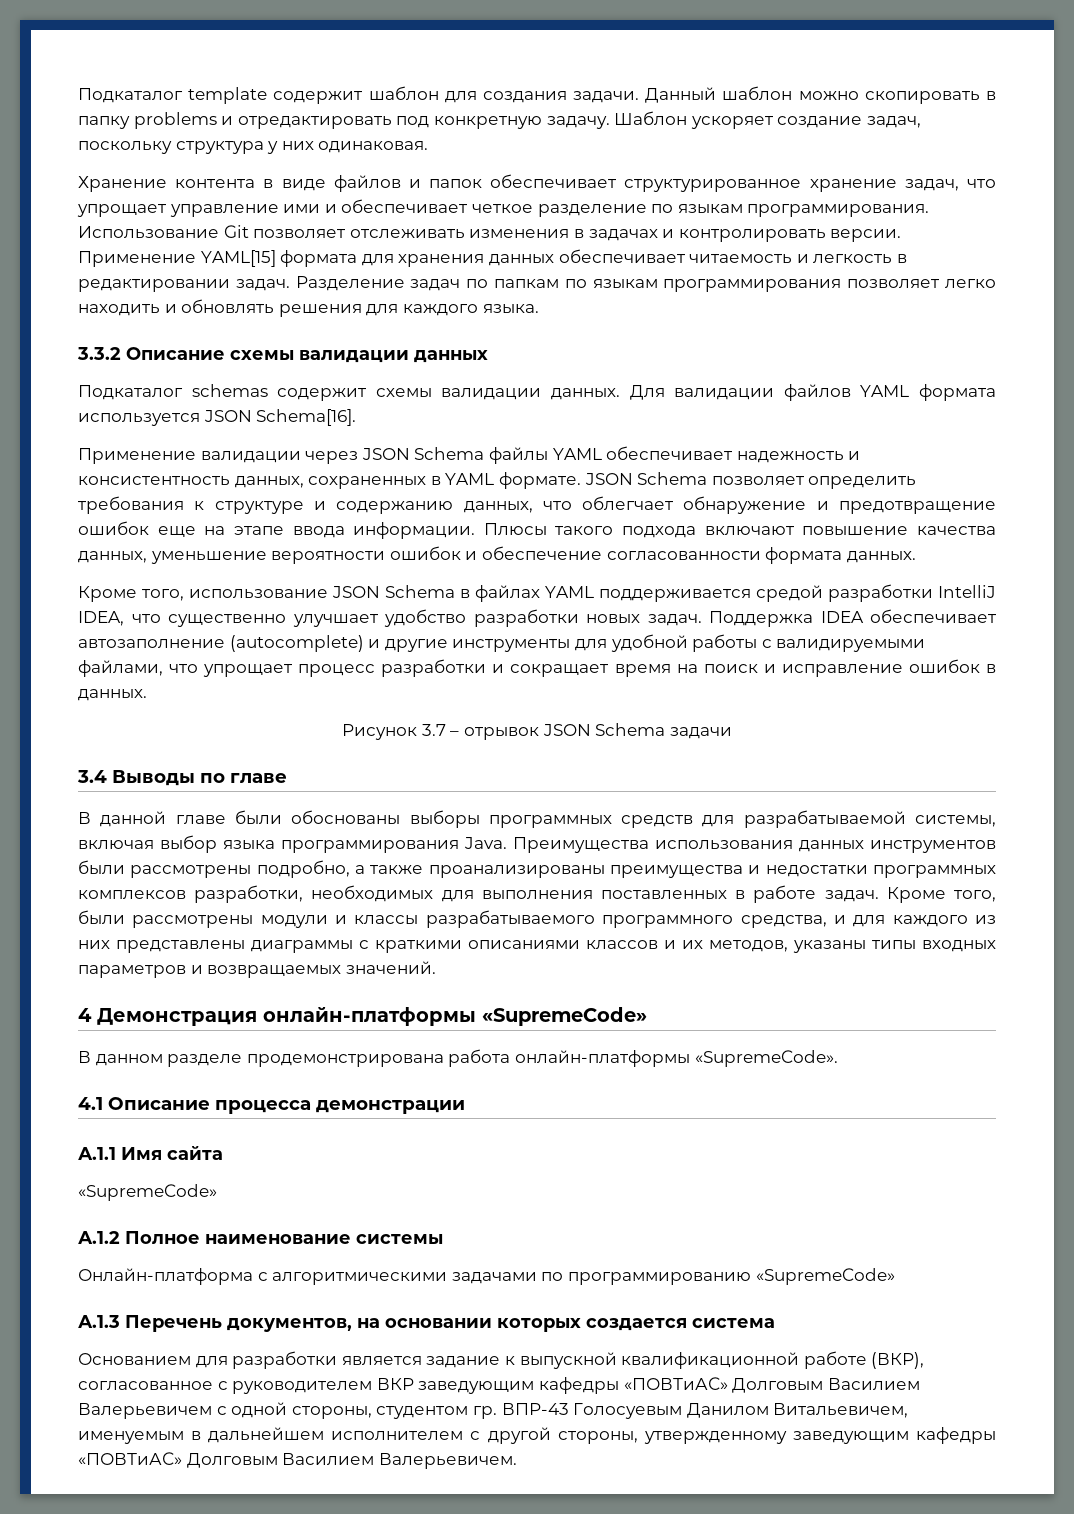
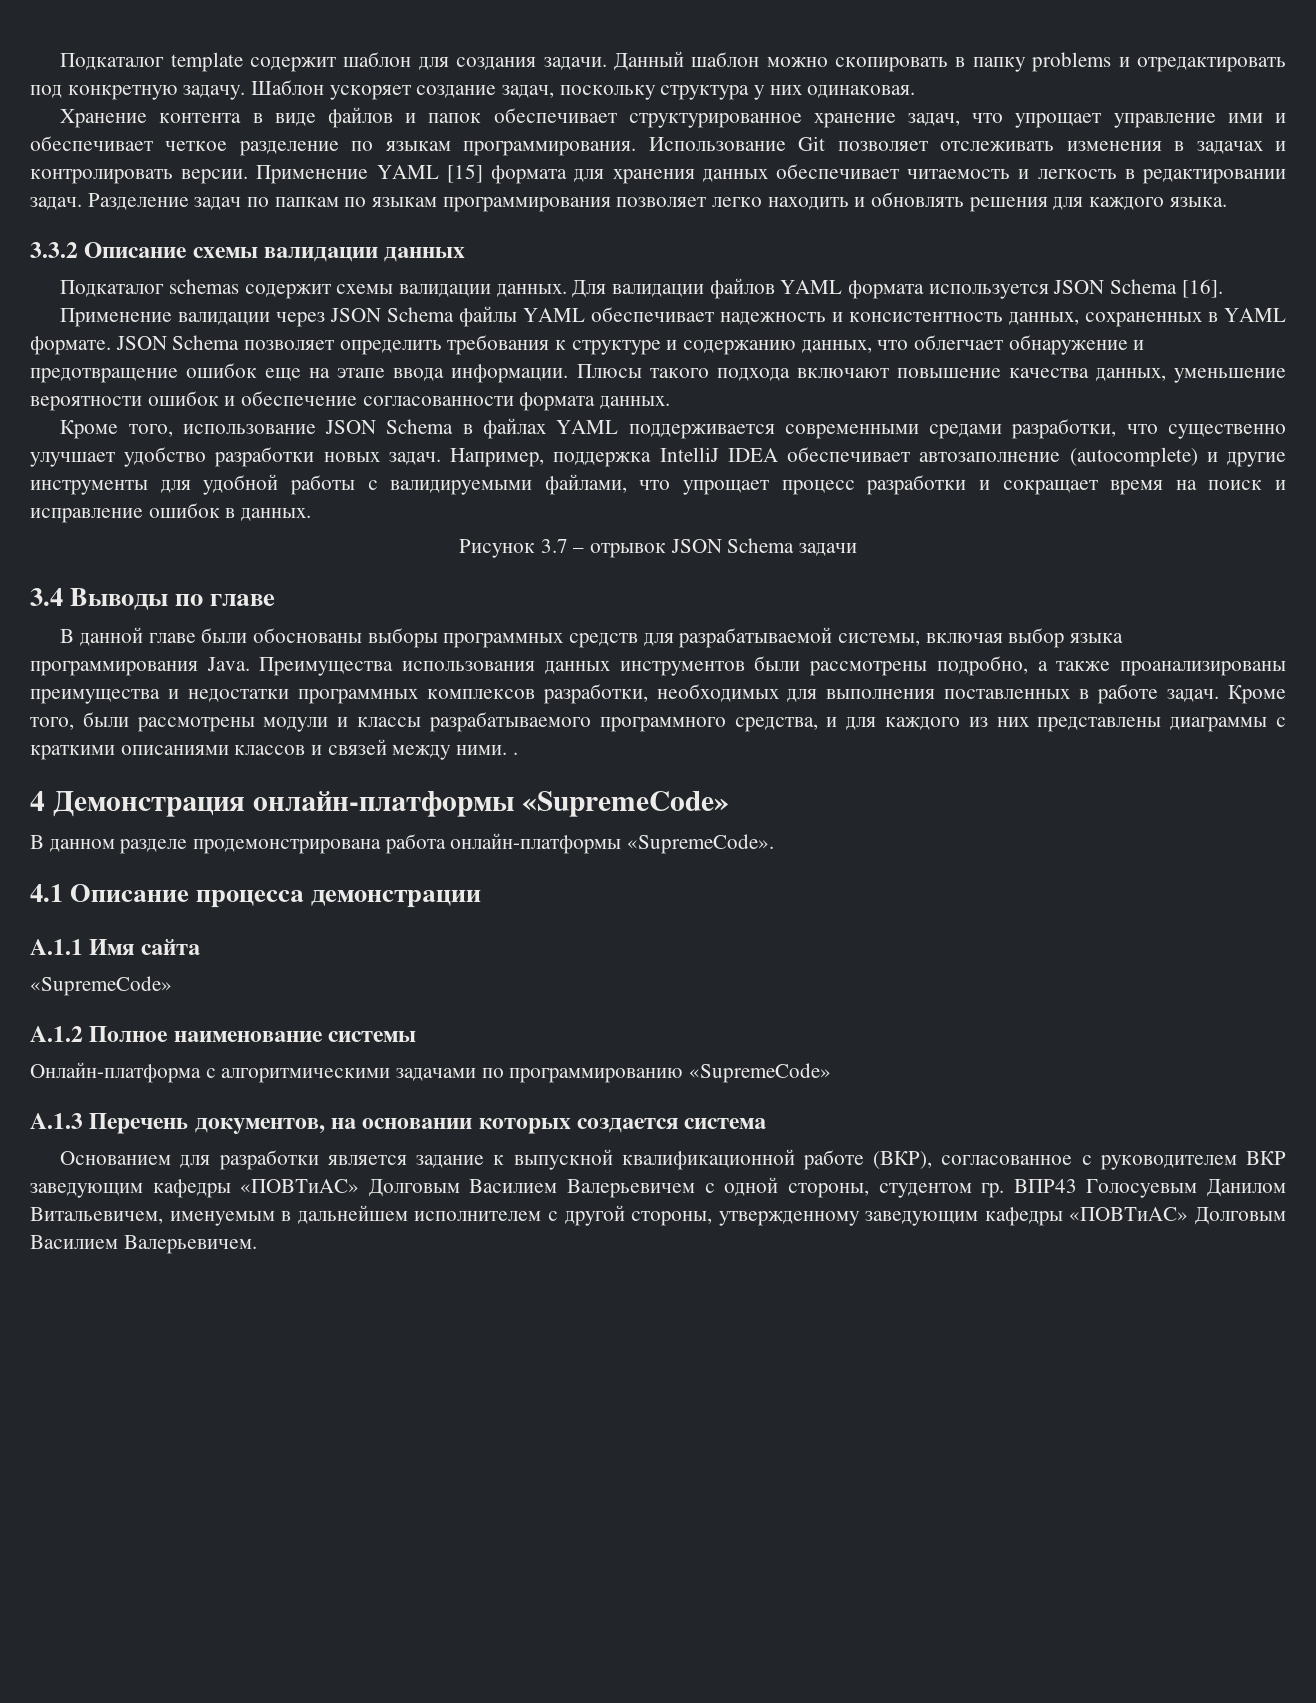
[200,250,276,267] YAML[15] -> [376,164,483,183] YAML [15]
[256,409,357,426] Schema[16]. -> [1109,279,1223,298] Schema [16].
[756,584,996,602] [78,611,124,626] средой разработки IntelliJ IDEA, -> [784,419,1117,439] современными средами разработки,
[709,611,813,627] Поддержка -> [450,447,719,467] Например, поддержка IntelliJ
[682,940,996,953] [78,961,436,978] их методов, указаны типы входных параметров и возвращаемых значений. -> [327,739,518,760] связей между ними. .
[501,1403,569,1415] ВПР-43 -> [1013,1179,1077,1193] ВПР43

